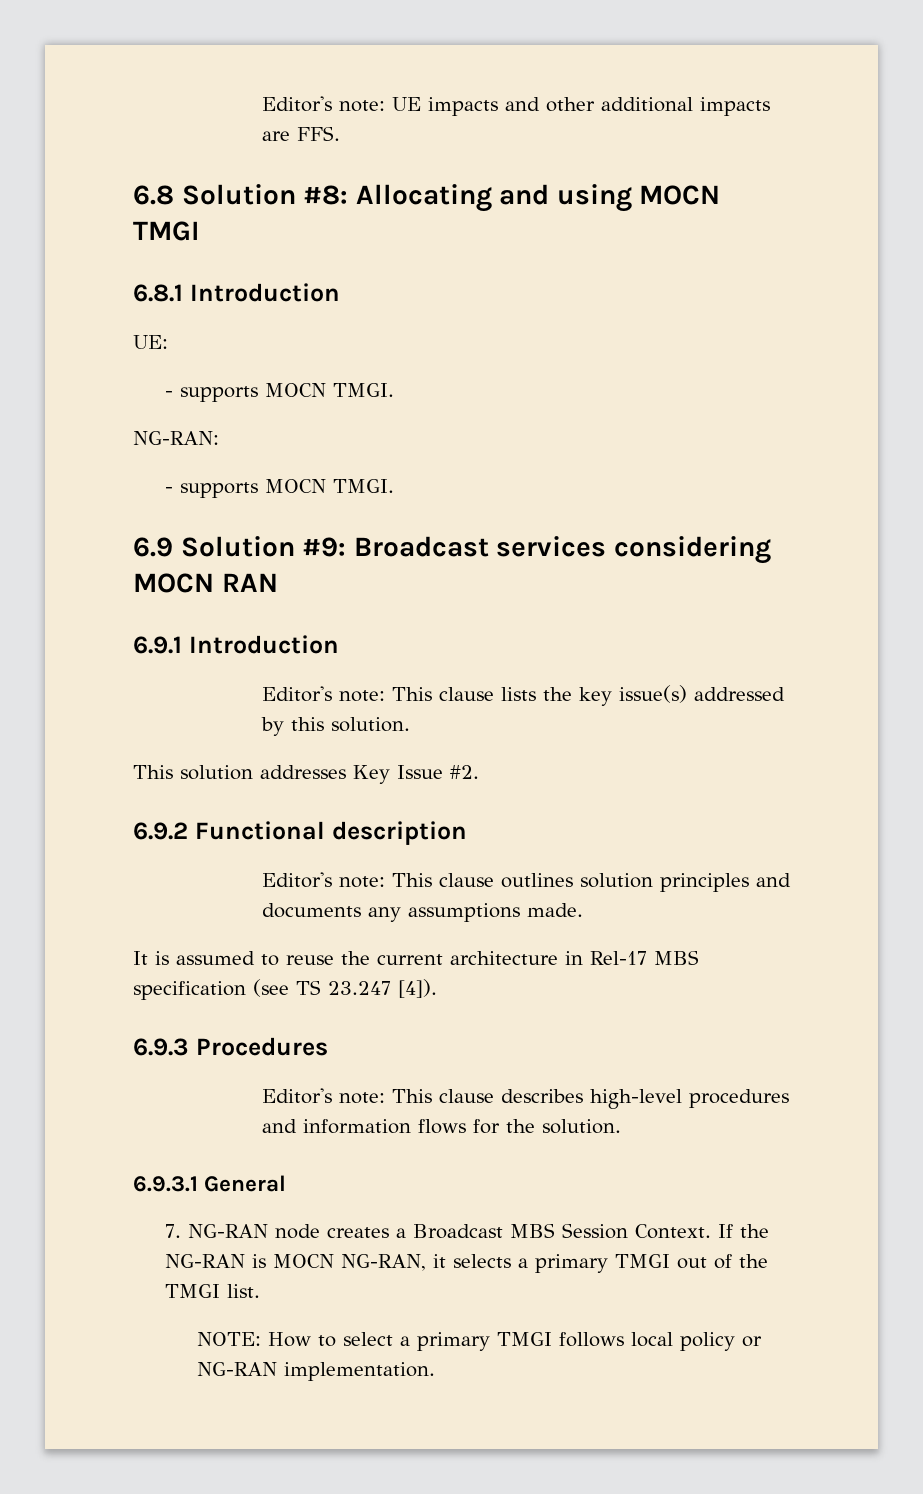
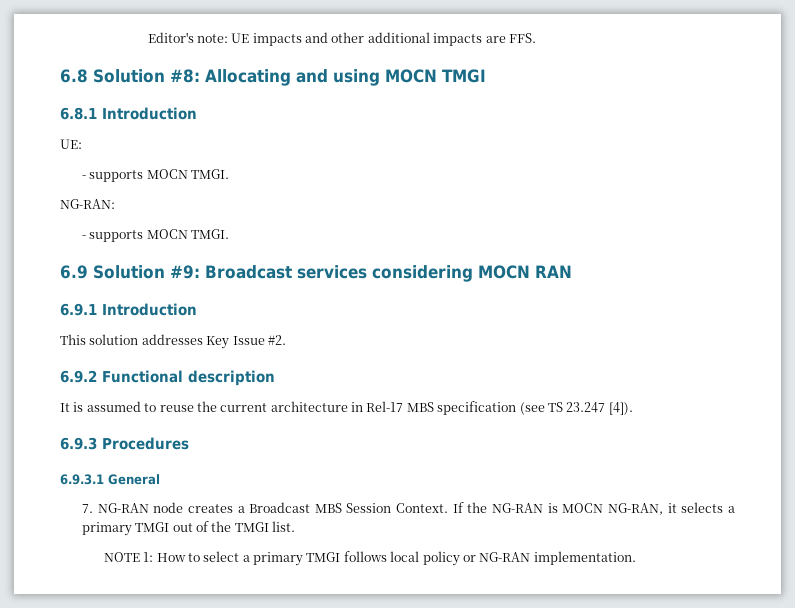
[261,685,785,706] [260,717,410,736] // Editor's note: This clause lists the key issue(s) addressed by this solution. -> (197, 309) none
[261,872,791,892] [261,903,583,922] // Editor's note: This clause outlines solution principles and documents any assumptions made. -> (275, 378) none
[261,1088,789,1109] [261,1119,621,1134] // Editor's note: This clause describes high-level procedures and information flows for the solution. -> (189, 443) none
[197,1332,262,1346] NOTE: -> [103,552,154,562] NOTE 1:

